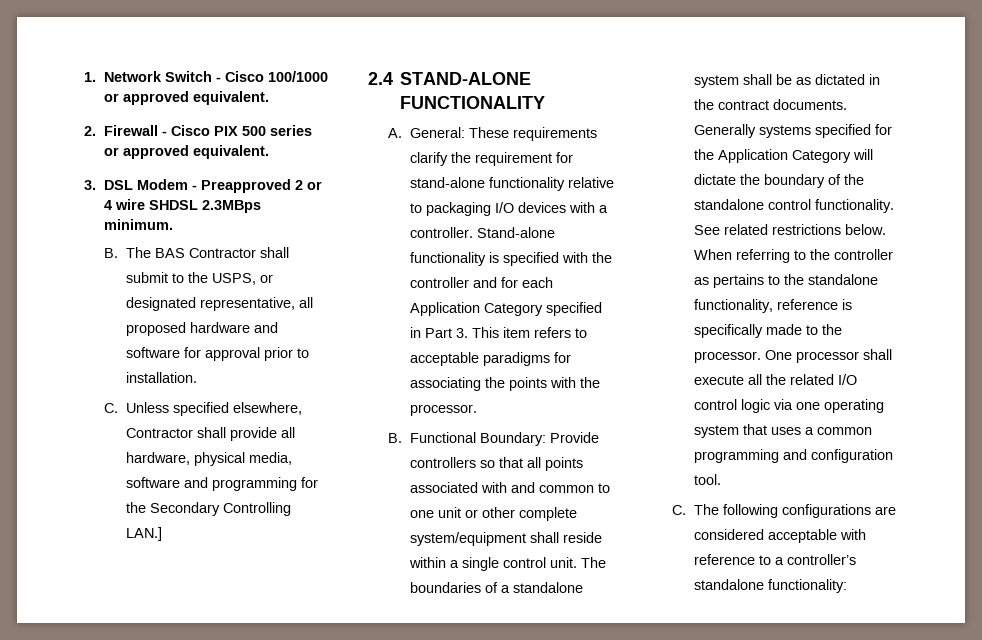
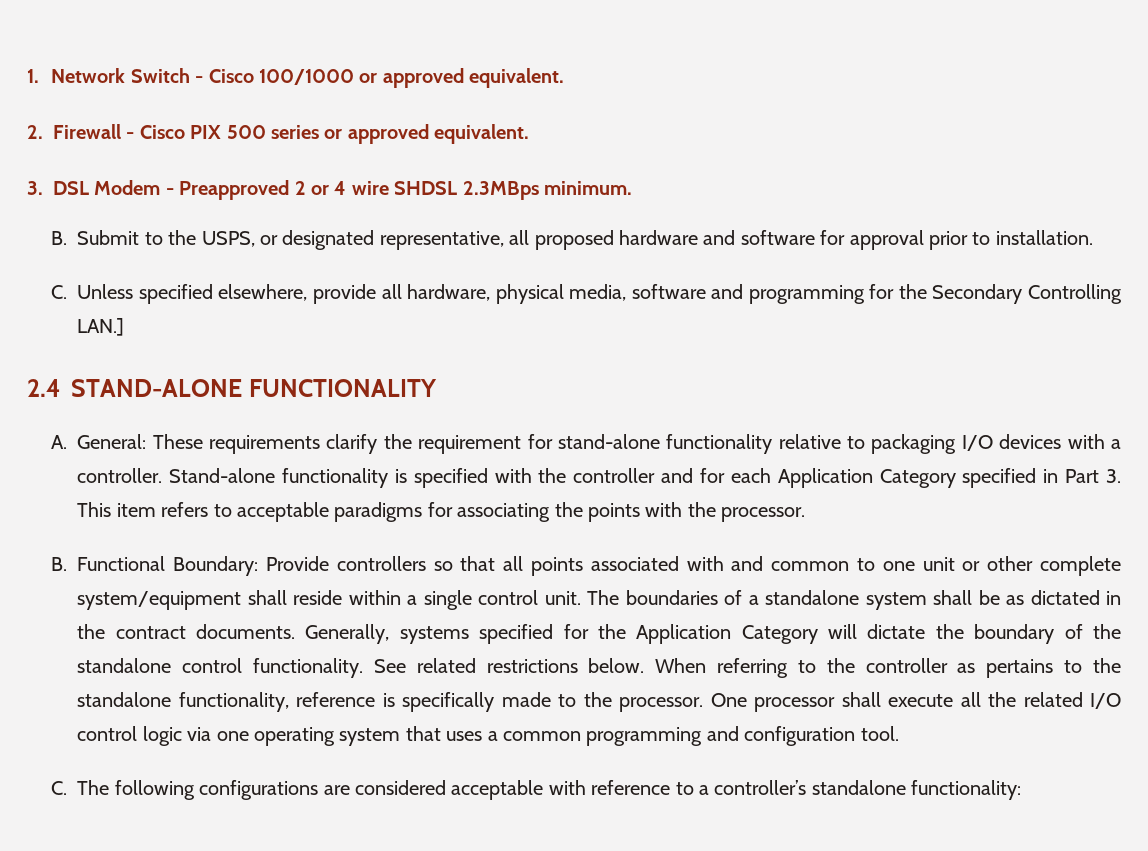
[125,247,289,258] [125,272,168,283] The BAS Contractor shall submit -> [77,230,140,245] Submit
[125,427,226,438] Contractor shall -> (308, 292) none
[693,124,756,138] Generally -> [305,624,390,644] Generally,

